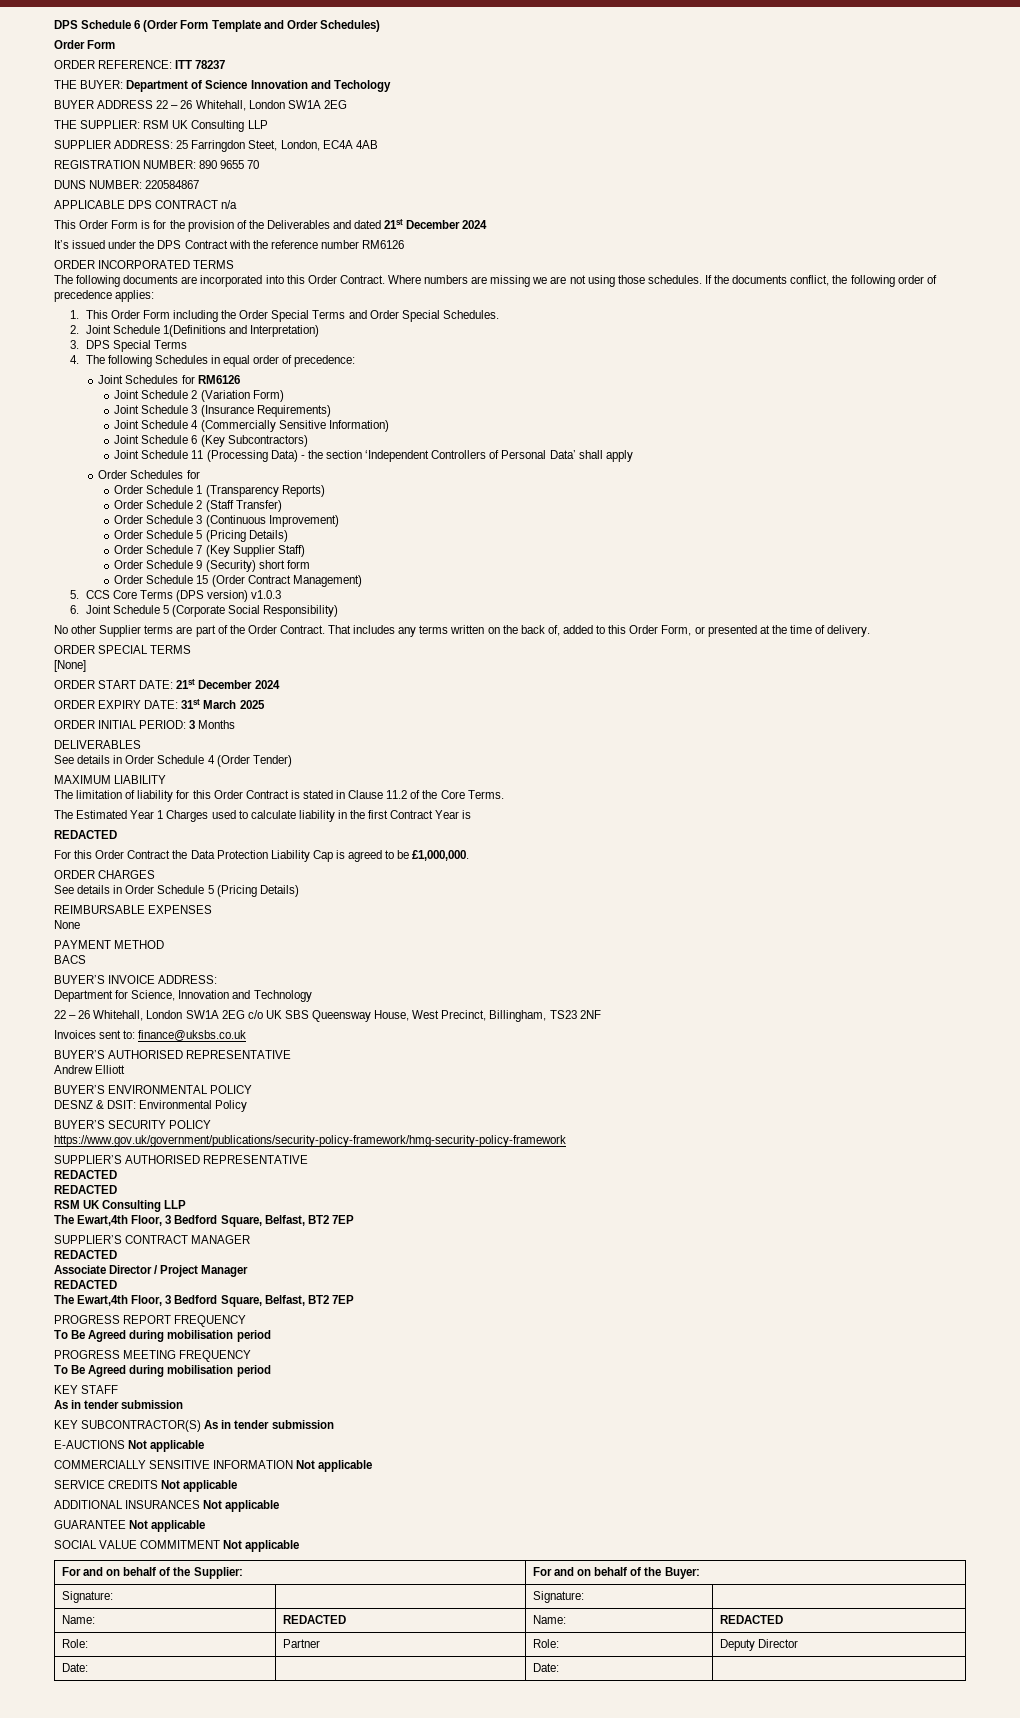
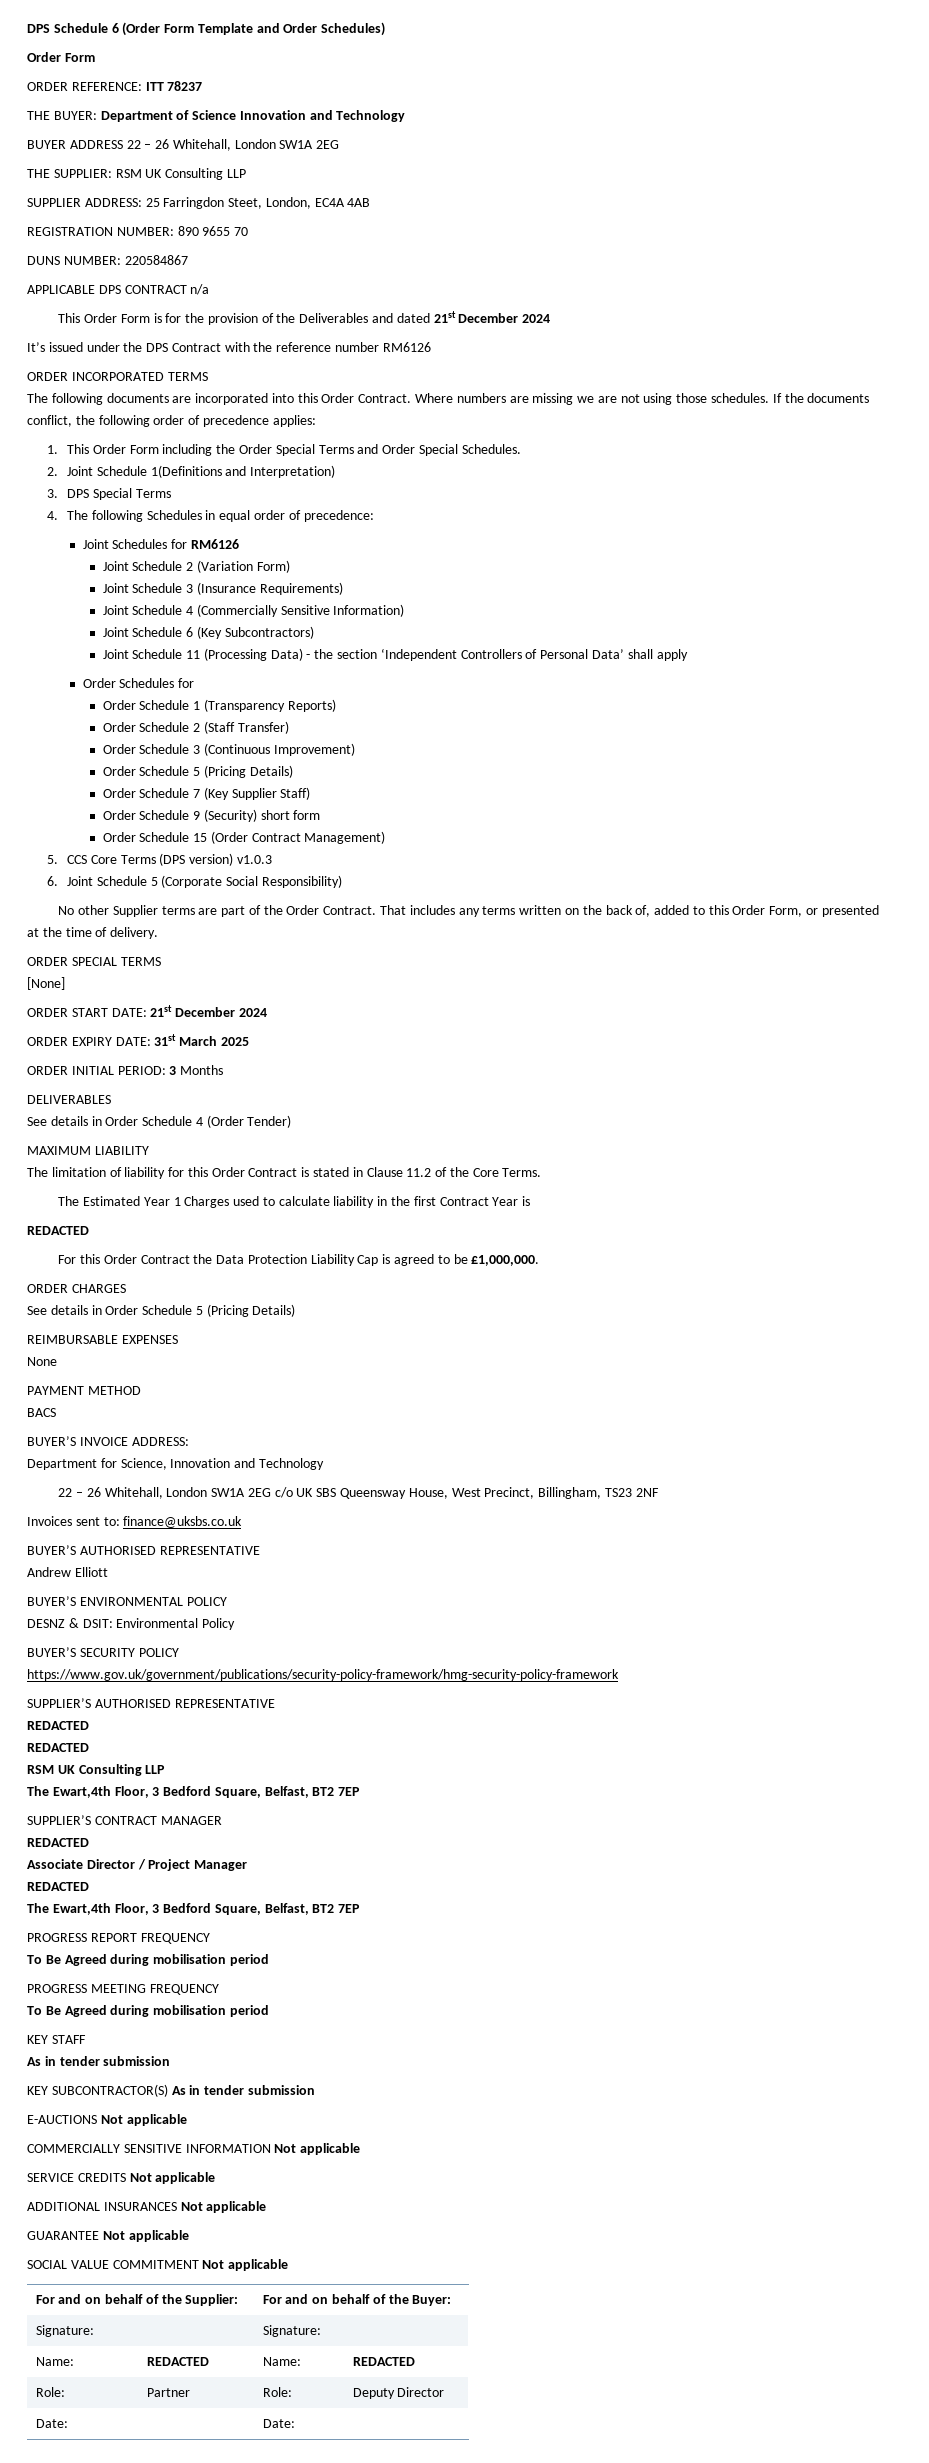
[333,80,391,92] Techology -> [336,110,406,122] Technology

